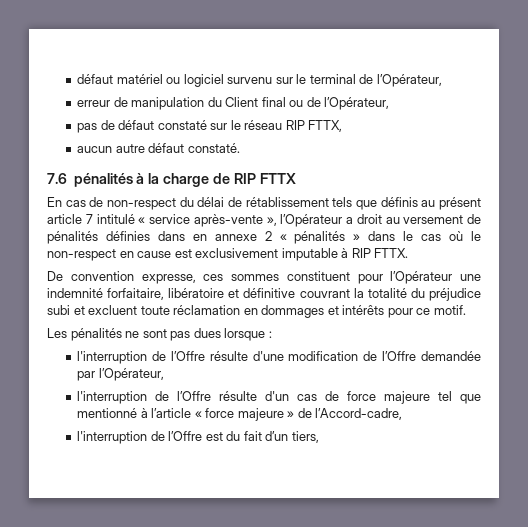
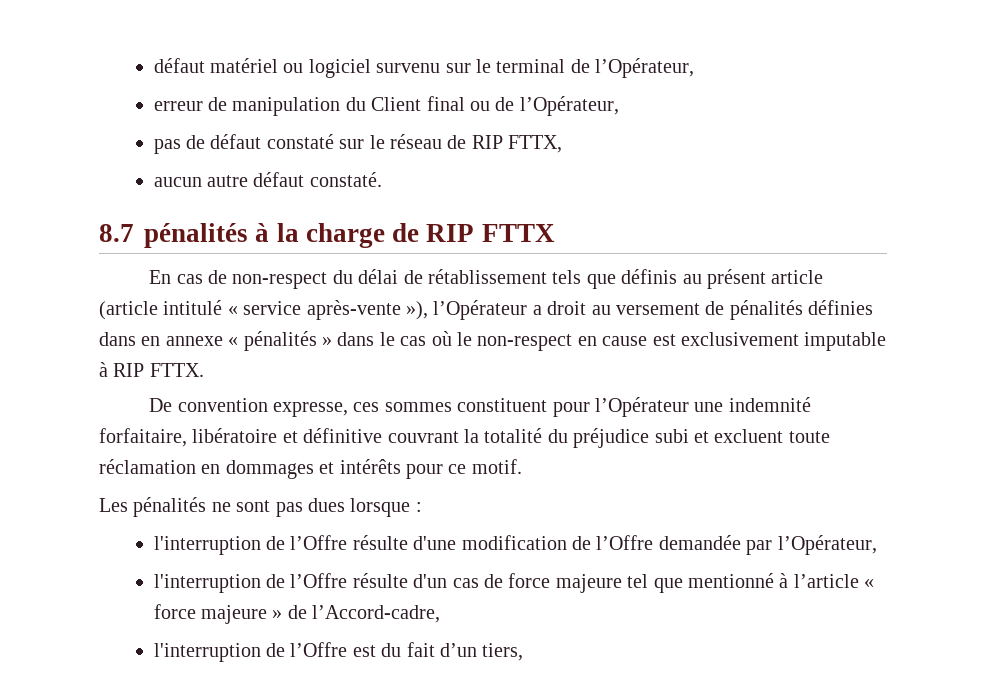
(283, 125) none -> [447,135,467,149] de
[47,173,67,184] 7.6 -> [99,224,134,242] 8.7
[85,214,93,224] 7 -> [99,301,158,320] (article
[266,217,277,226] », -> [406,301,428,320] »),
[264,231,272,241] 2 -> (223, 341) none

